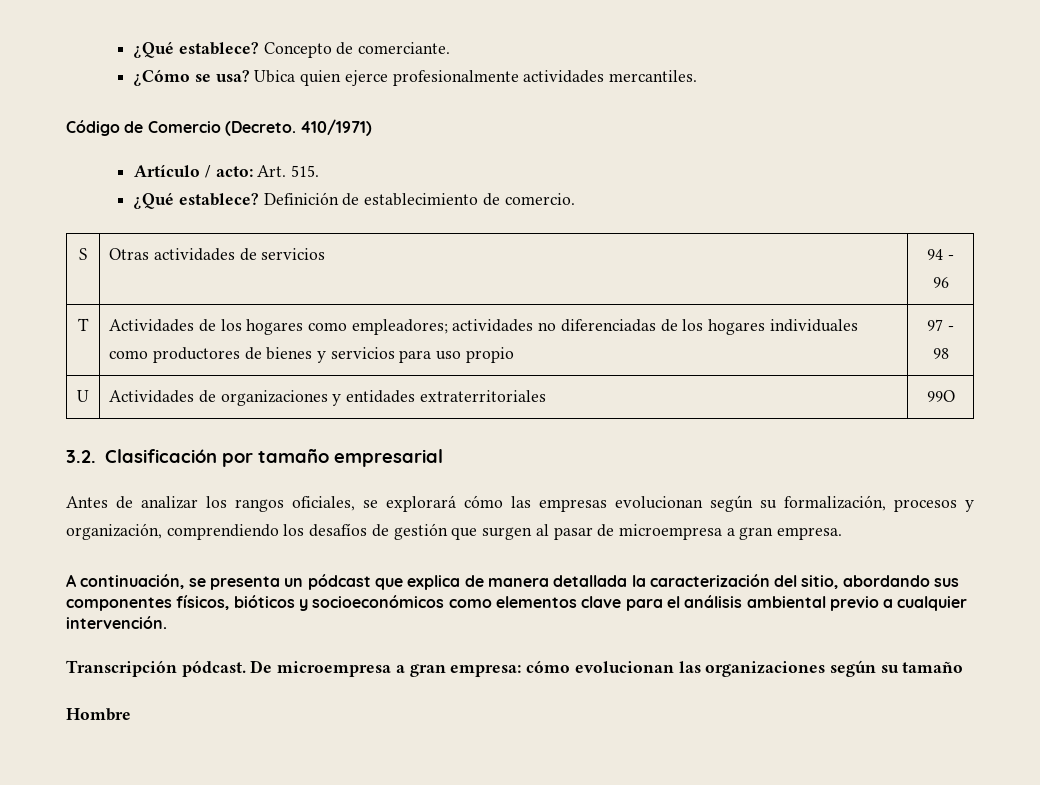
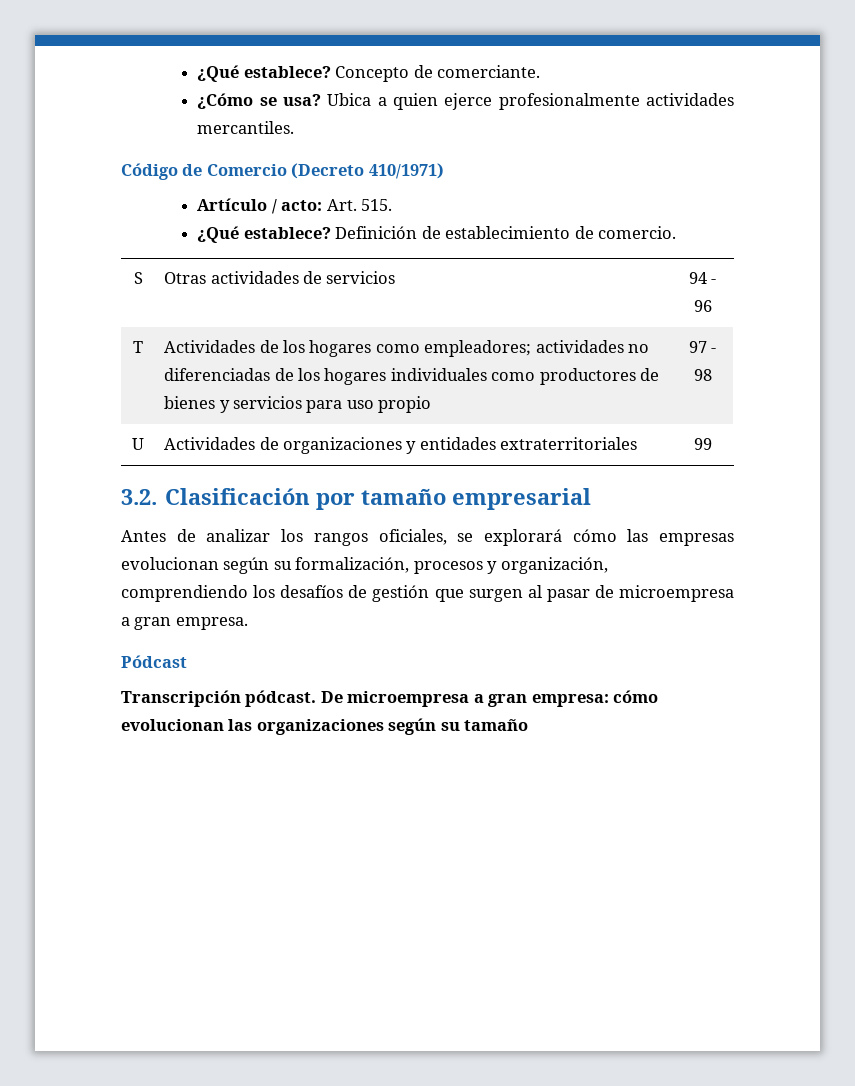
(296, 76) none -> [377,97,387,106] a
[224,121,296,136] (Decreto. -> [291,163,365,179] (Decreto
[926,390,955,402] 99O -> [693,438,712,450] 99
[66,574,960,590] [66,595,968,611] [66,616,167,629] A continuación, se presenta un pódcast que explica de manera detallada la caracterización del sitio, abordando sus componentes físicos, bióticos y socioeconómicos como elementos clave para el análisis ambiental previo a cualquier intervención. -> [121,655,187,668] Pódcast
[66,708,131,721] // Hombre -> (529, 725) none

